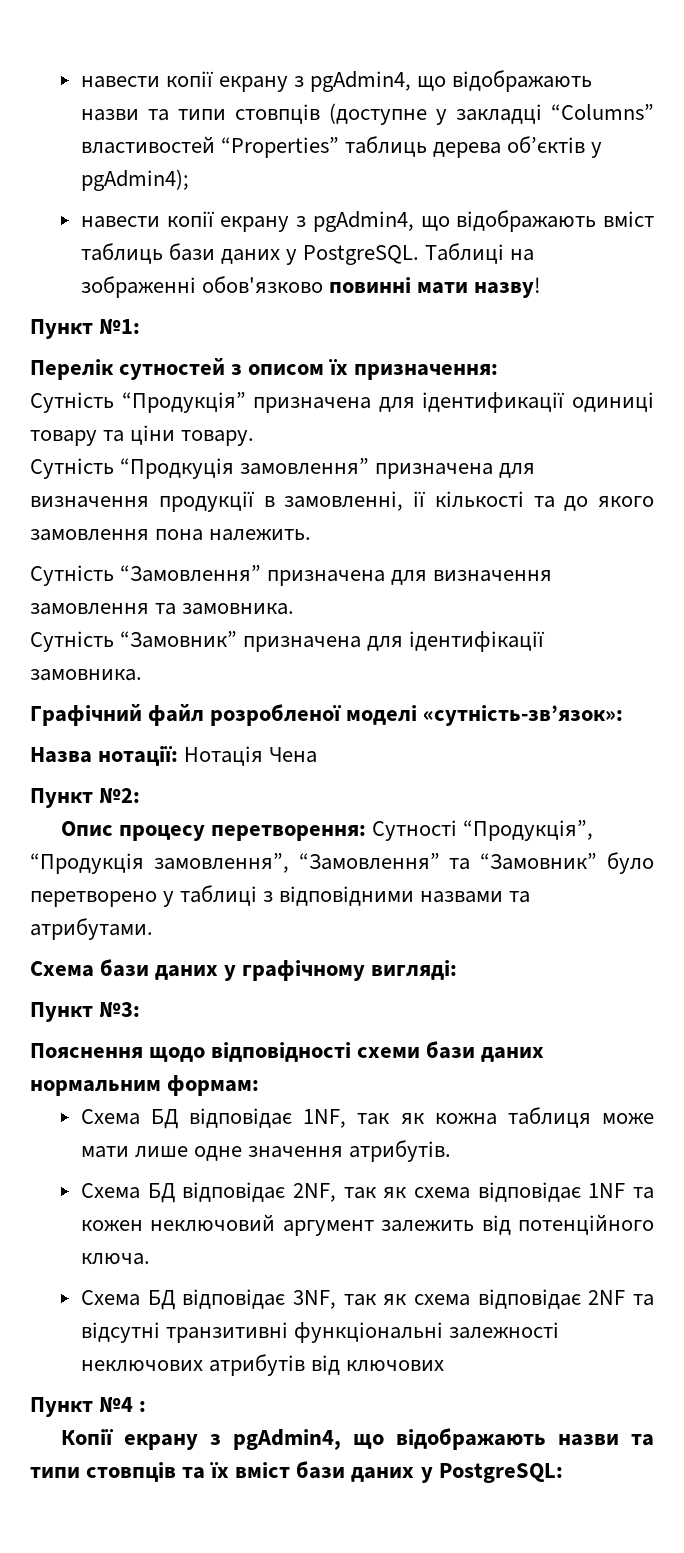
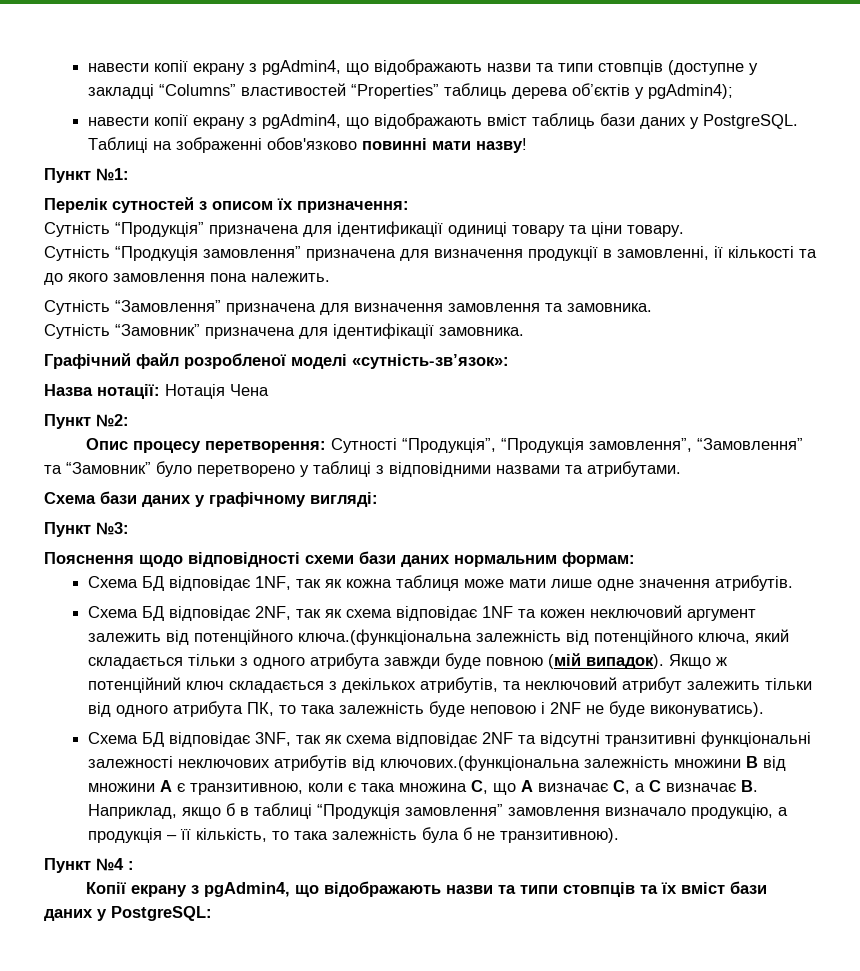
[80,1253,150,1265] ключа. -> [297,629,789,645] [87,653,727,669] [87,677,812,693] [87,701,764,717] ключа.(функціональна залежність від потенційного ключа, який складається тільки з одного атрибута завжди буде повною (мій випадок). Якщо ж потенційний ключ складається з декількох атрибутів, та неключовий атрибут залежить тільки від одного атрибута ПК, то така залежність буде неповою і 2NF не буде виконуватись).
[346,1360,445,1372] ключових -> [379,755,786,771] [87,780,758,795] [87,803,788,819] [87,827,619,843] ключових.(функціональна залежність множини В від множини А є транзитивною, коли є така множина С, що А визначає С, а С визначає В. Наприклад, якщо б в таблиці “Продукція замовлення” замовлення визначало продукцію, а продукція – її кількість, то така залежність була б не транзитивною).

